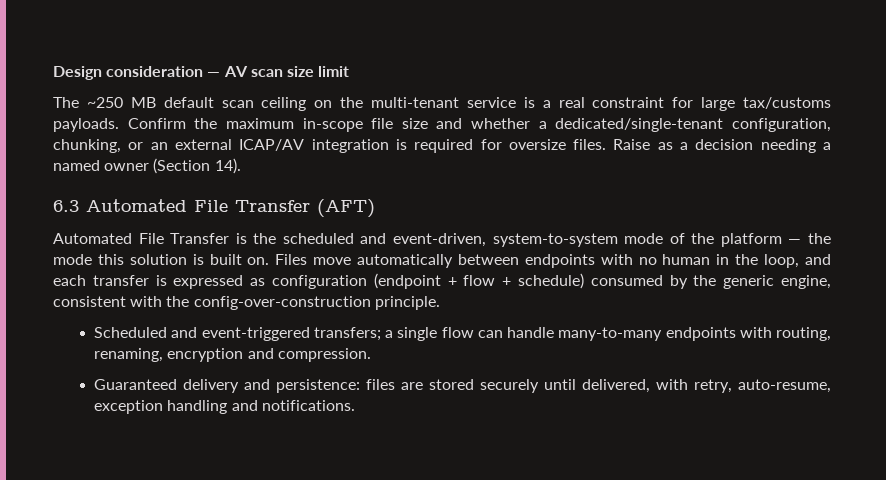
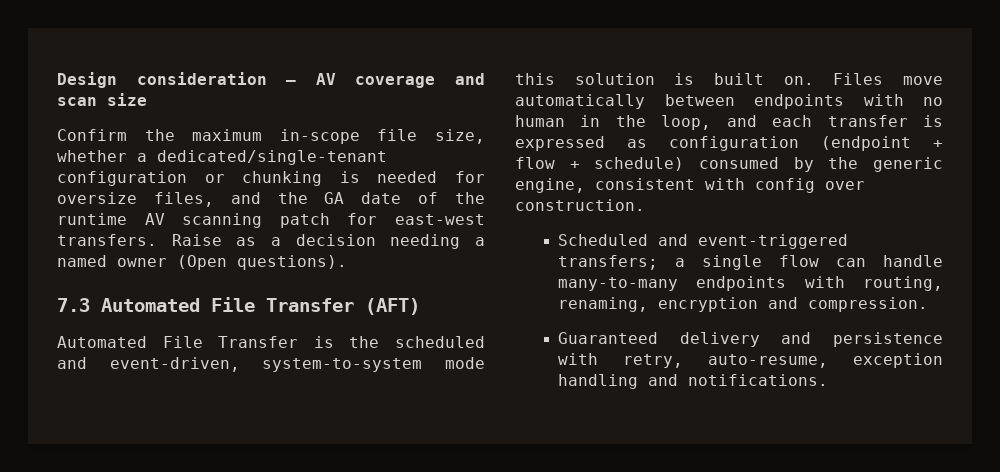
(248, 71) none -> [355,73,486,88] coverage and
[318,66,350,77] [53,97,831,111] [53,118,119,132] limit // The ~250 MB default scan ceiling on the multi-tenant service is a real constraint for large tax/customs payloads. -> (147, 99) //
[401,118,463,129] size and -> [435,129,485,144] size,
[731,118,831,132] [53,139,607,153] configuration, chunking, or an external ICAP/AV integration is required for oversize files. -> [57,171,486,186] [57,192,485,207] [57,213,485,228] [57,234,157,246] configuration or chunking is needed for oversize files, and the GA date of the runtime AV scanning patch for east-west transfers.
[153,158,241,174] [53,200,79,212] (Section 14). // 6.3 -> [177,255,347,270] [57,298,90,312] (Open questions). // 7.3
[669,233,831,247] [53,254,92,265] of the platform — the mode -> (485, 363) none
[166,296,440,310] the config-over-construction principle. -> [755,178,865,193] [515,199,645,211] config over construction.
[276,379,651,393] persistence: files are stored securely until delivered, -> [833,332,943,347] persistence

